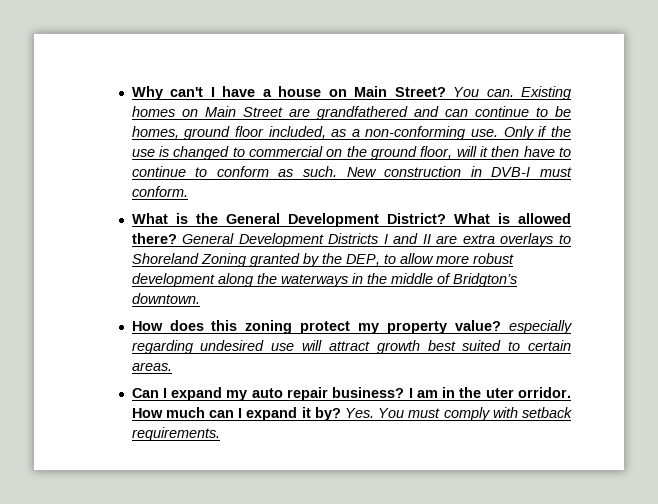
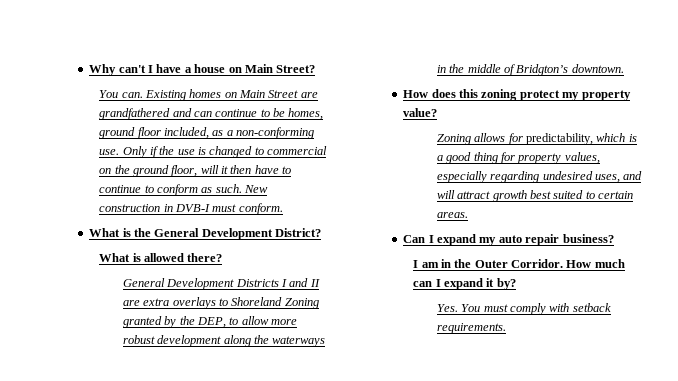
(446, 92) none -> (316, 69) //
(446, 218) none -> (322, 232) //
(177, 238) none -> (223, 257) //
(502, 325) none -> [436,133,637,145] [436,152,600,164] // Zoning allows for predictability, which is a good thing for property values,
[271,343,295,351] use -> [594,171,643,183] uses, and
(405, 392) none -> (614, 238) //
[485,387,571,398] uter orridor. -> [474,259,564,268] Outer Corridor.
(341, 414) none -> (516, 284) //

